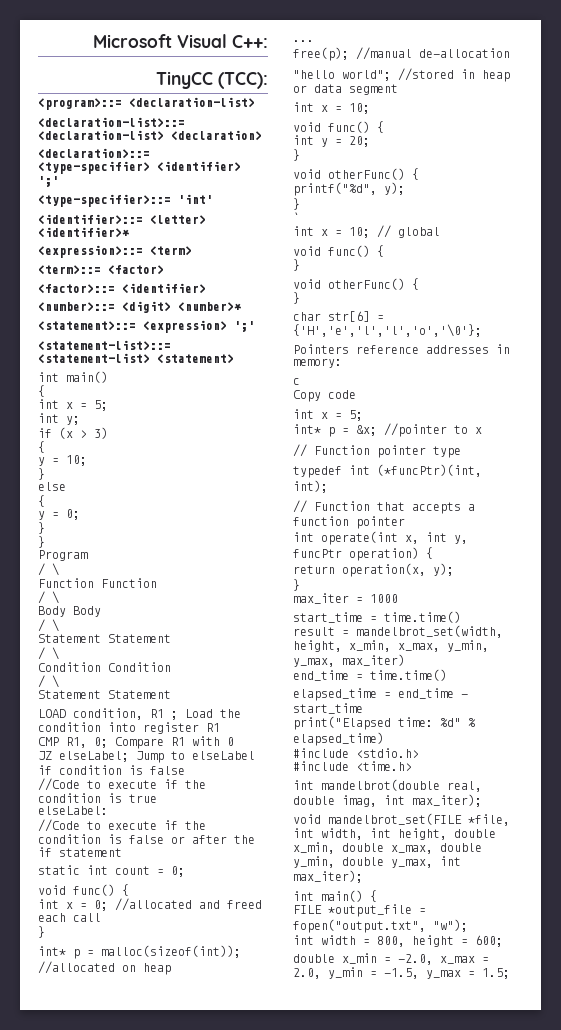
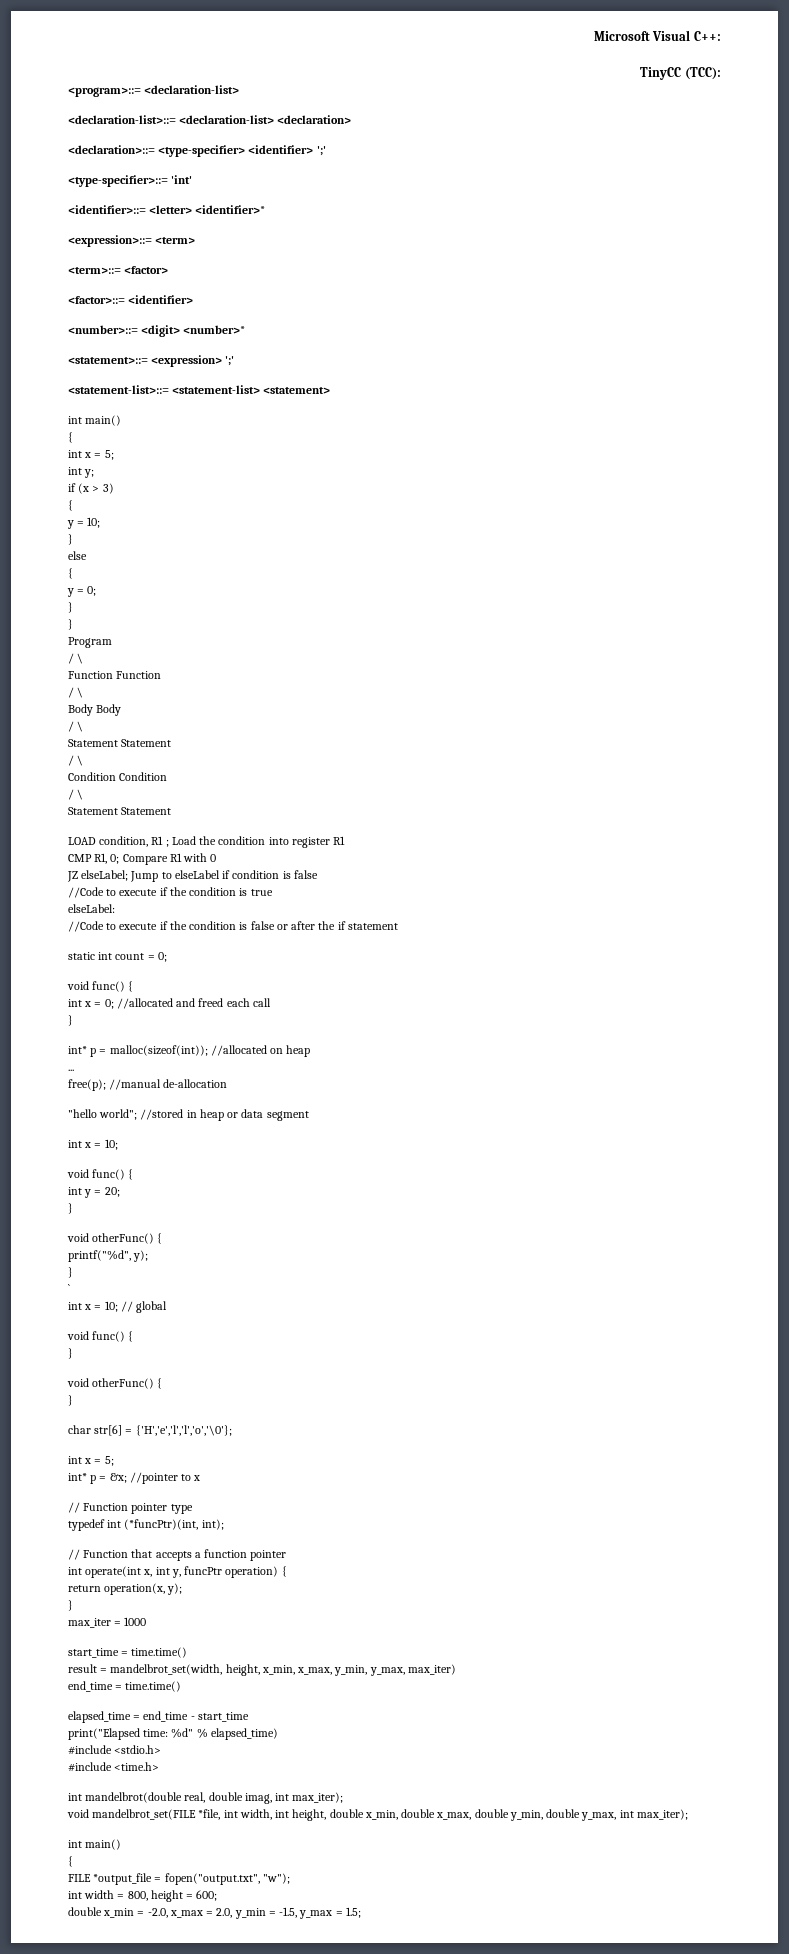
[293,344,510,354] [293,358,342,368] [293,378,300,385] [293,390,356,402] // Pointers reference addresses in memory: // c // Copy code -> (232, 1430) none
(363, 896) none -> (122, 1844) //

